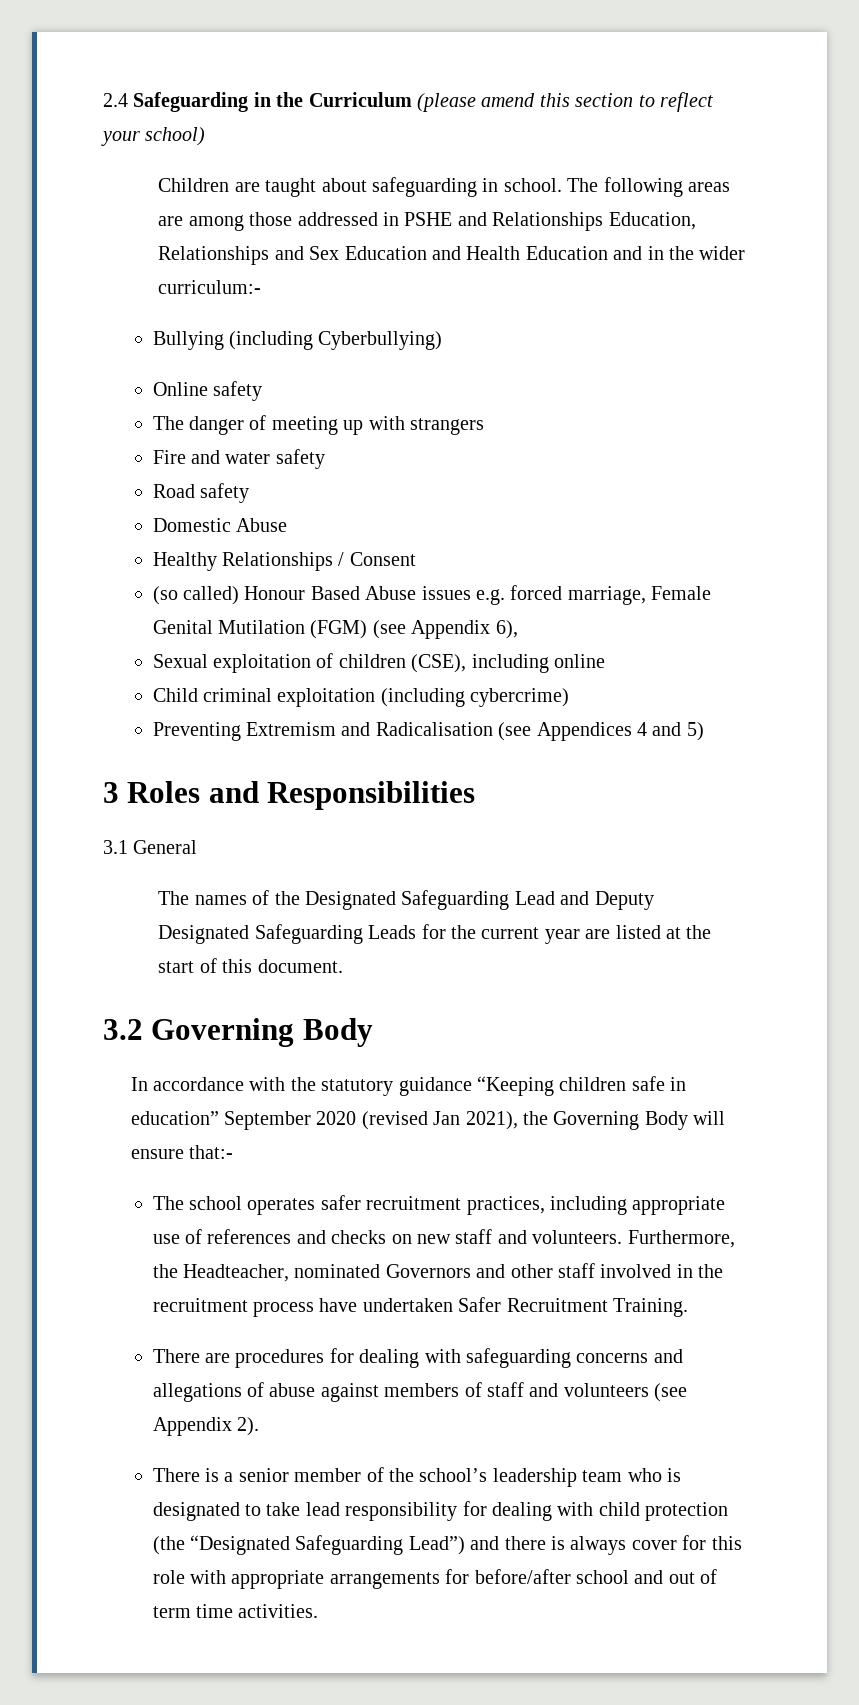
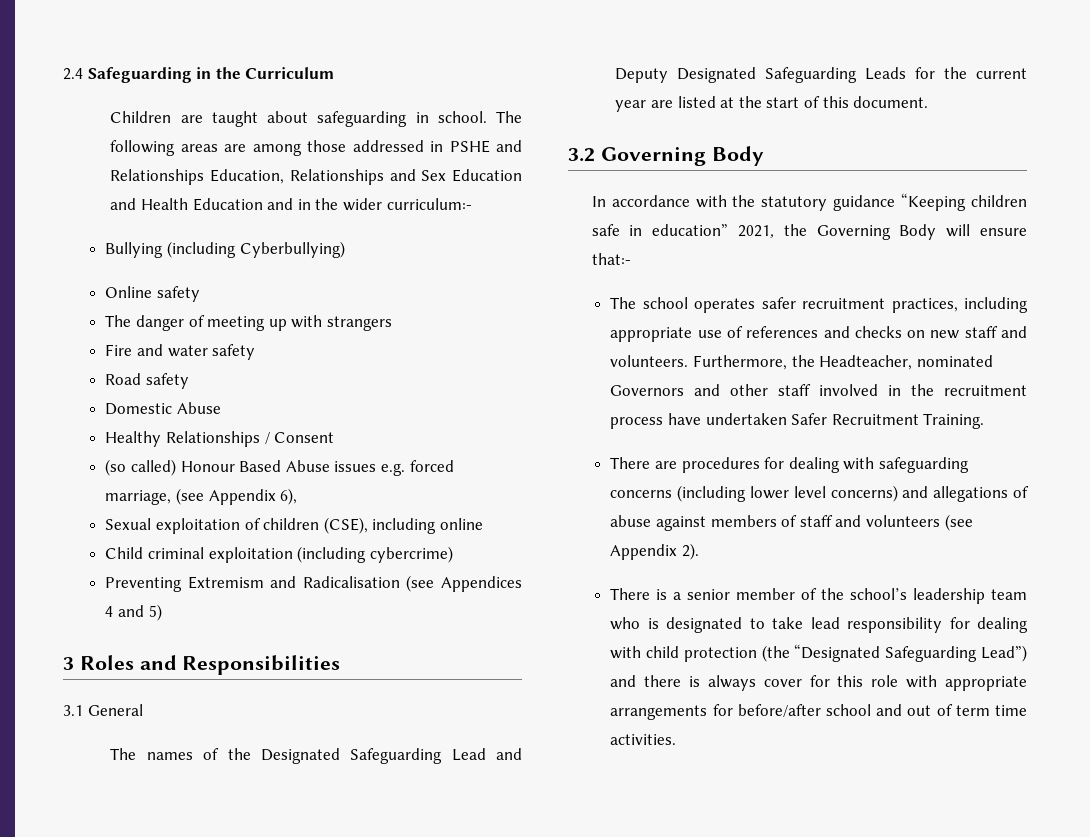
[417,92,713,112] [101,127,206,146] (please amend this section to reflect your school) -> (335, 73) none
[651,586,712,600] [152,620,368,639] Female Genital Mutilation (FGM) -> (172, 497) none
[224,1111,518,1130] September 2020 (revised Jan 2021), -> [738,225,775,238] 2021,
(649, 1358) none -> [677,485,898,502] (including lower level concerns)

